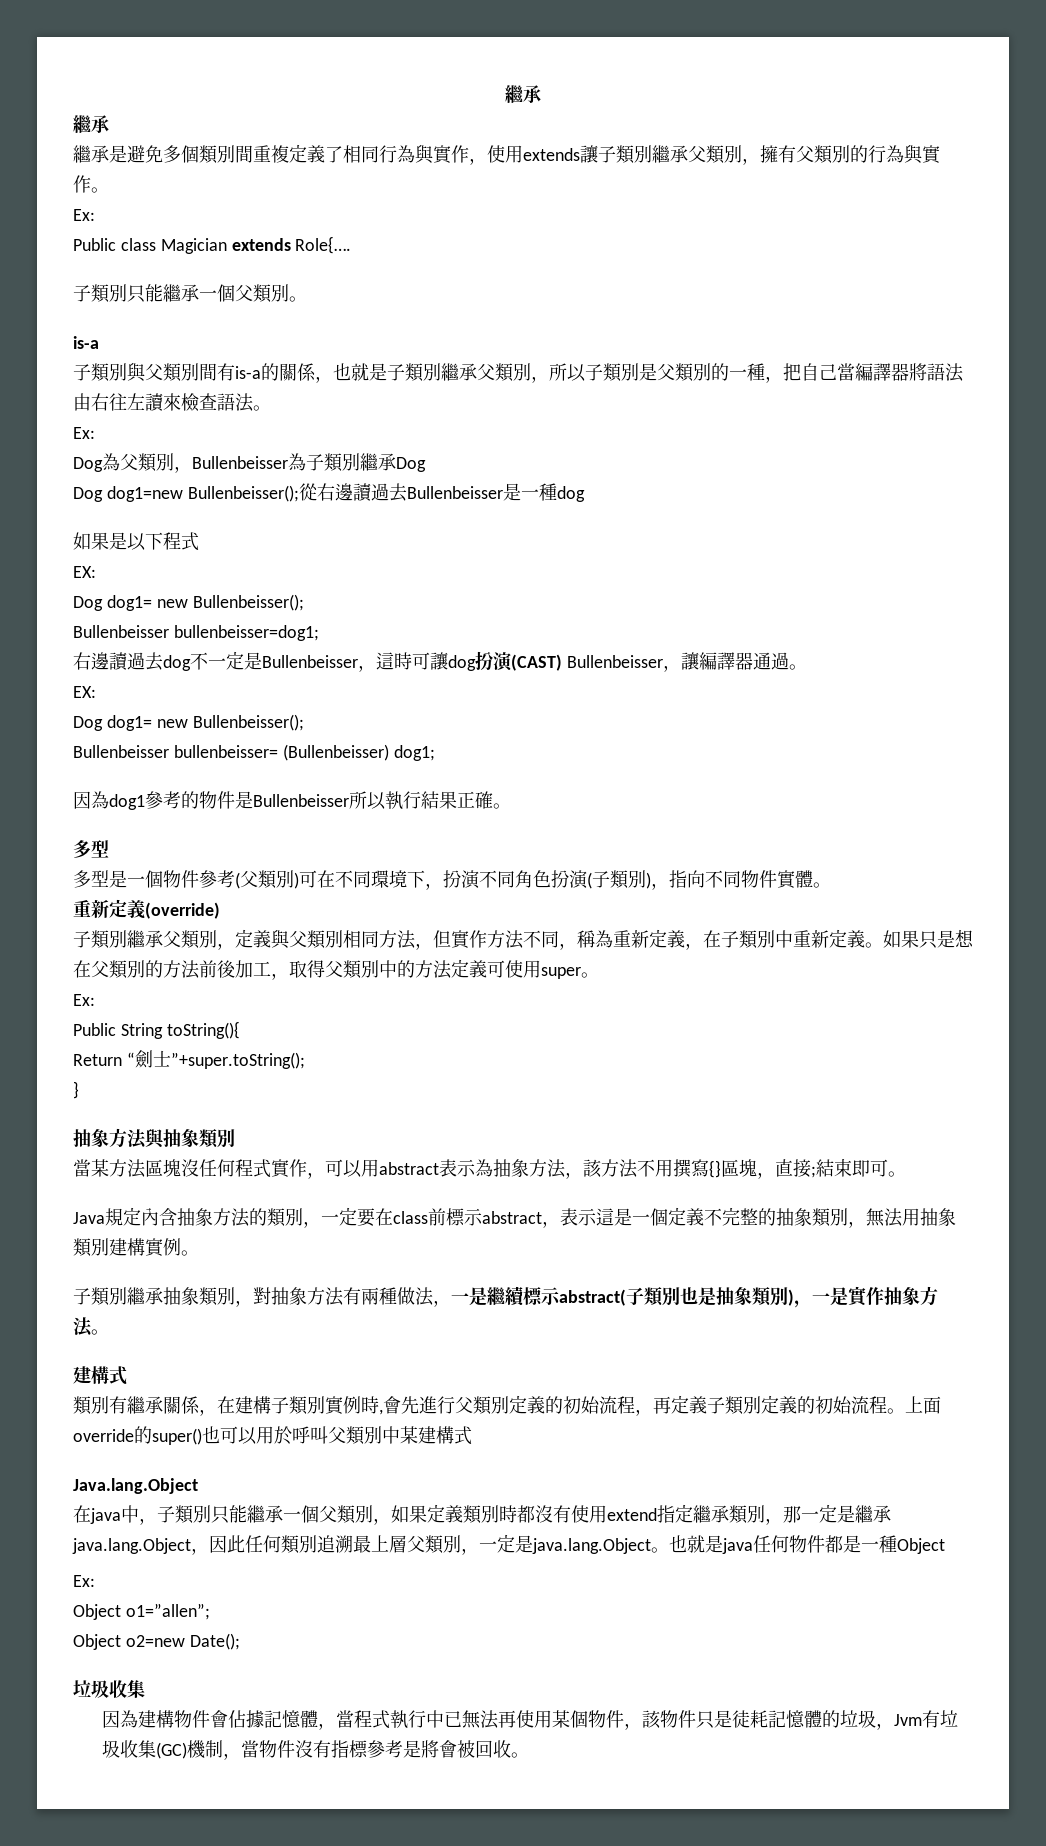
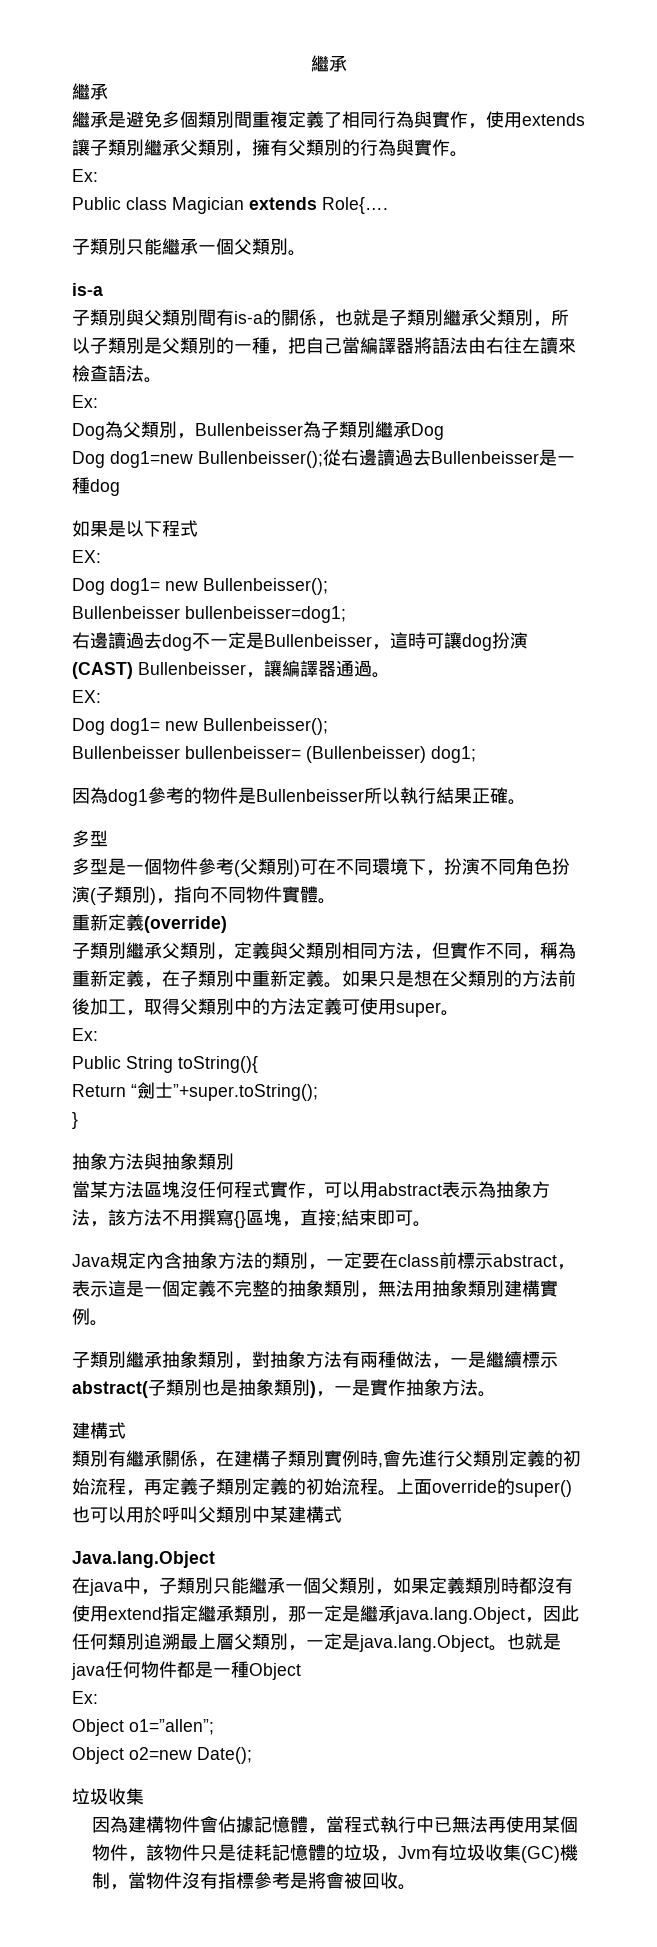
[487,930,524,949] 方法 -> (486, 950) none

